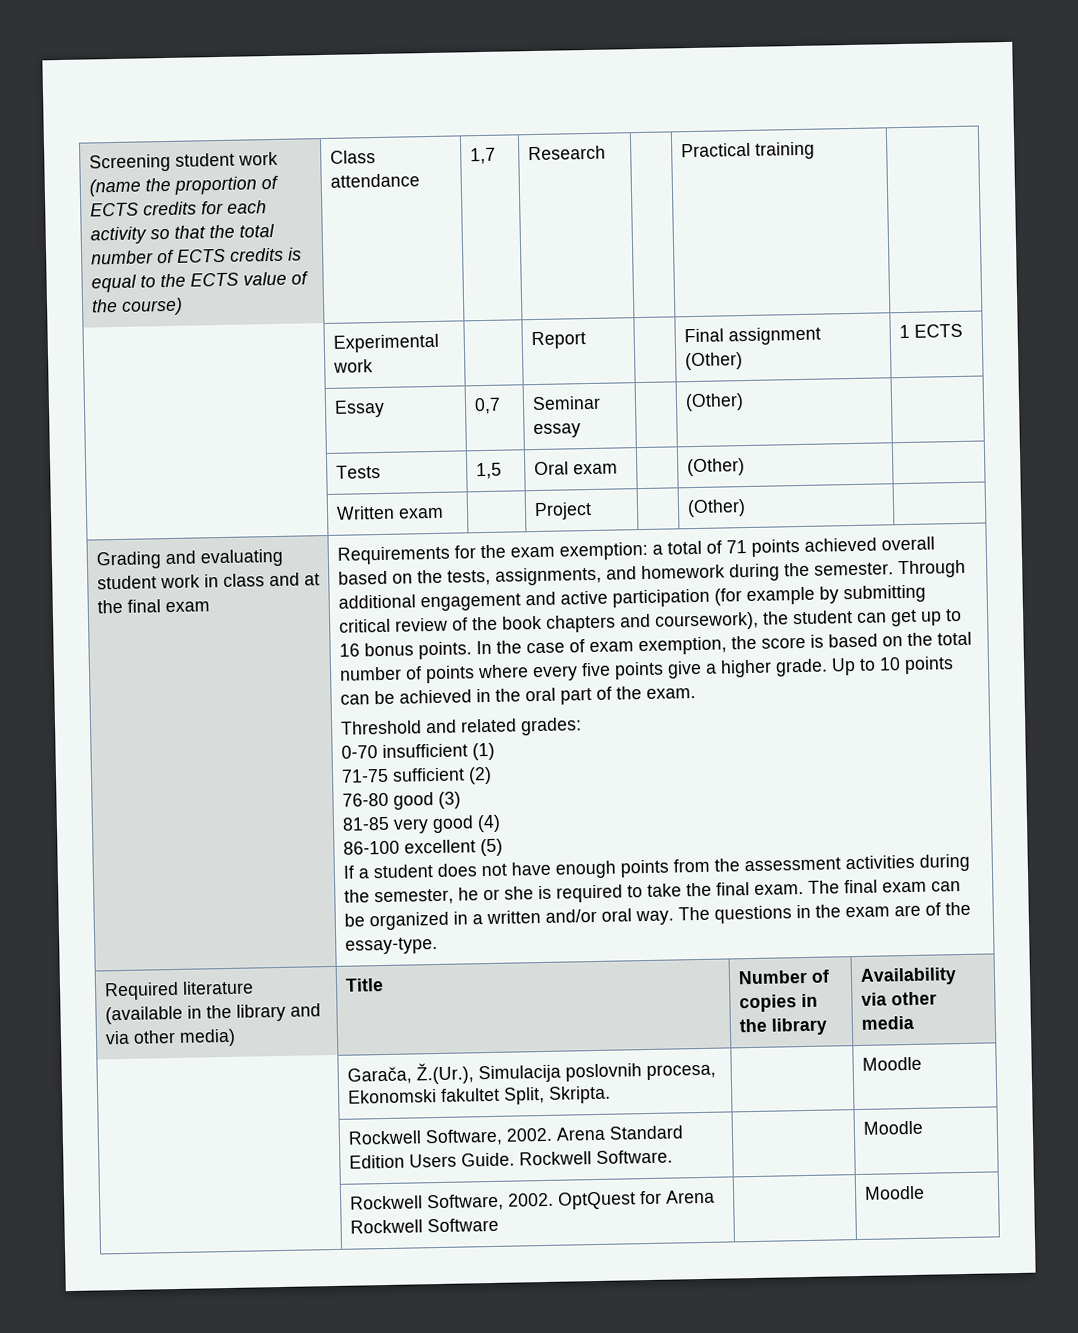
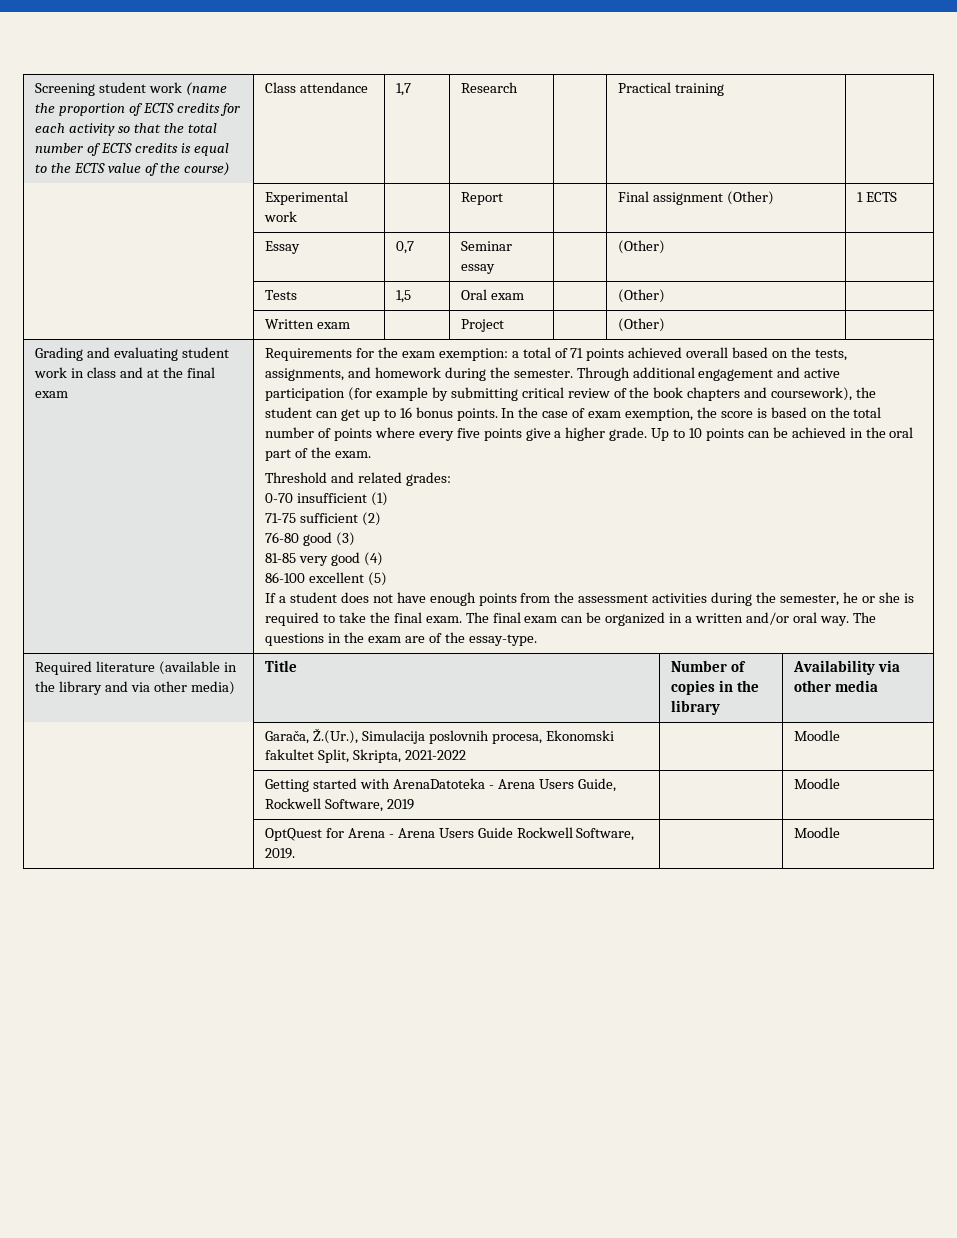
[547,1085,611,1104] [861,1056,922,1071] [347,1125,684,1147] [348,1149,673,1169] [862,1120,923,1135] [349,1189,715,1212] [349,1217,499,1234] Skripta. | | Moodle // | Rockwell Software, 2002. Arena Standard Edition Users Guide. Rockwell Software. | | Moodle // | Rockwell Software, 2002. OptQuest for Arena Rockwell Software -> [352,749,466,763] [794,730,841,741] [265,778,616,792] [265,798,414,812] [794,778,841,789] [265,827,635,841] [265,848,296,859] Skripta, 2021-2022 | | Moodle // | Getting started with ArenaDatoteka - Arena Users Guide, Rockwell Software, 2019 | | Moodle // | OptQuest for Arena - Arena Users Guide Rockwell Software, 2019.

